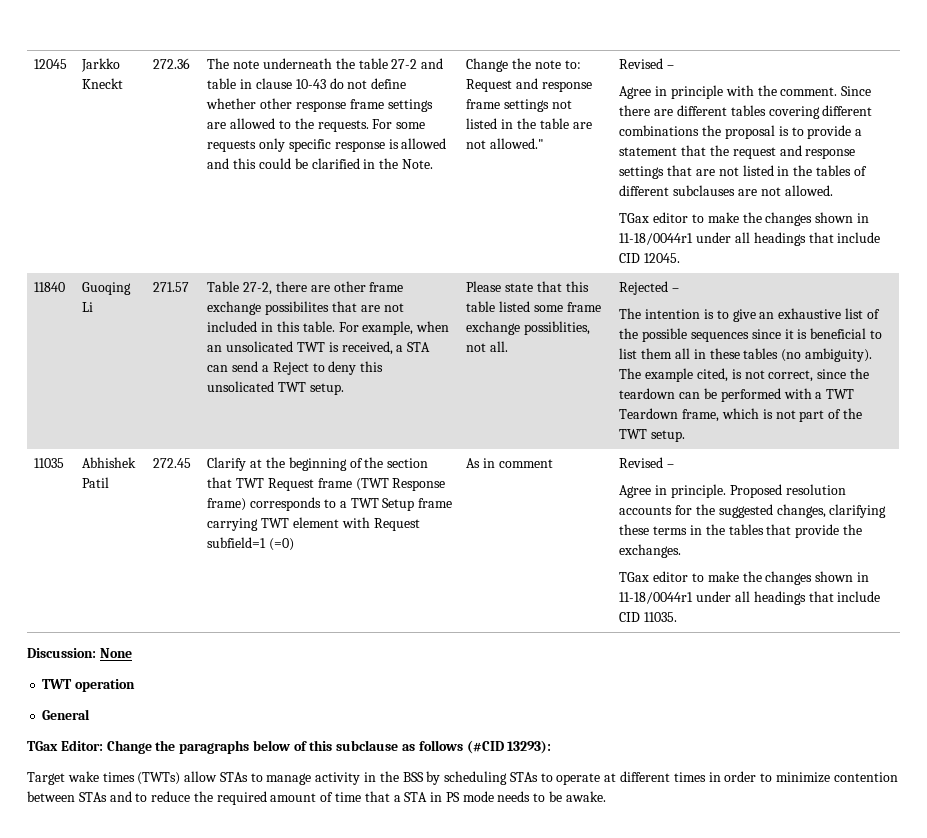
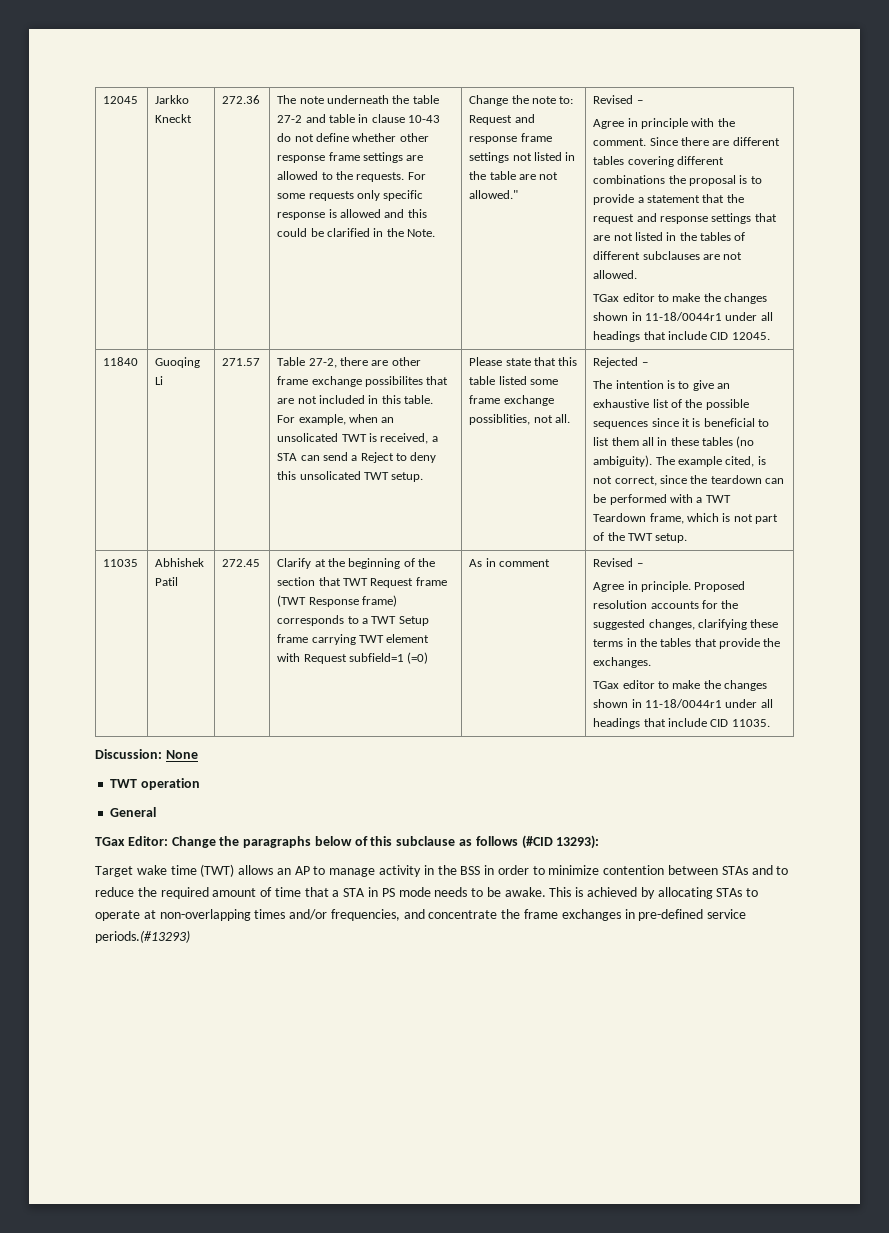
[102,771,248,785] times (TWTs) allow STAs -> [170,864,310,877] time (TWT) allows an AP
[426,771,706,785] by scheduling STAs to operate at different times -> (481, 870) none
(606, 796) none -> [549,887,759,899] [95,909,747,921] [95,930,190,943] This is achieved by allocating STAs to operate at non-overlapping times and/or frequencies, and concentrate the frame exchanges in pre-defined service periods.(#13293)

